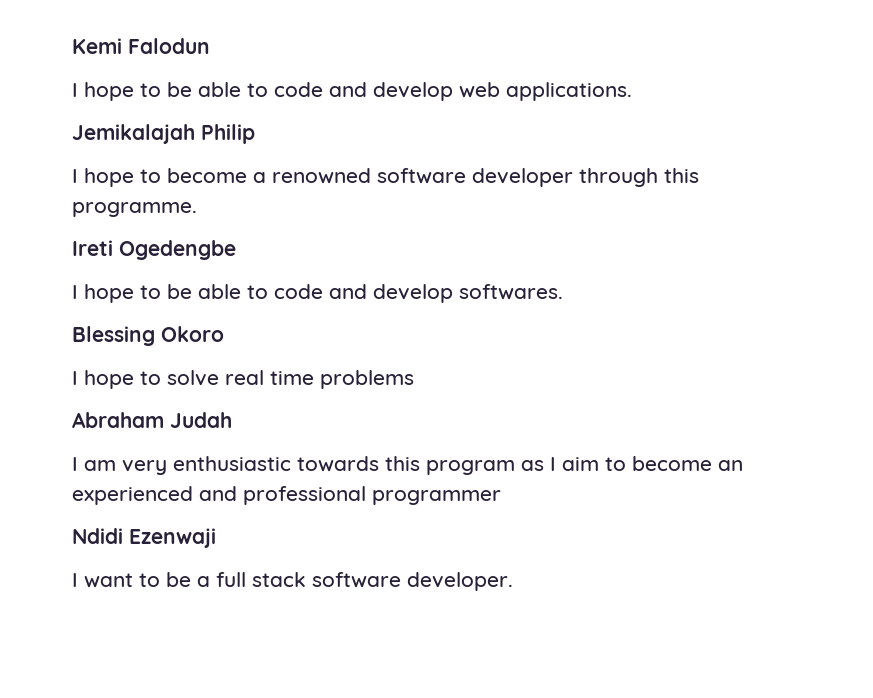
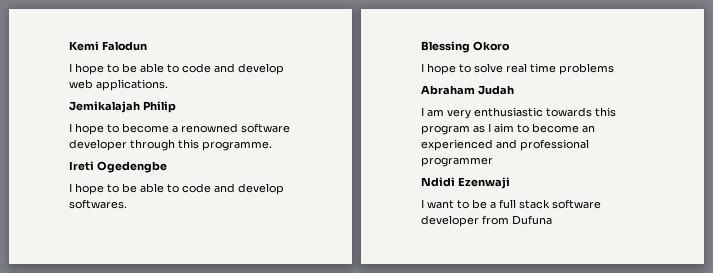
[407,572,513,591] developer. -> [421,215,552,227] developer from Dufuna

